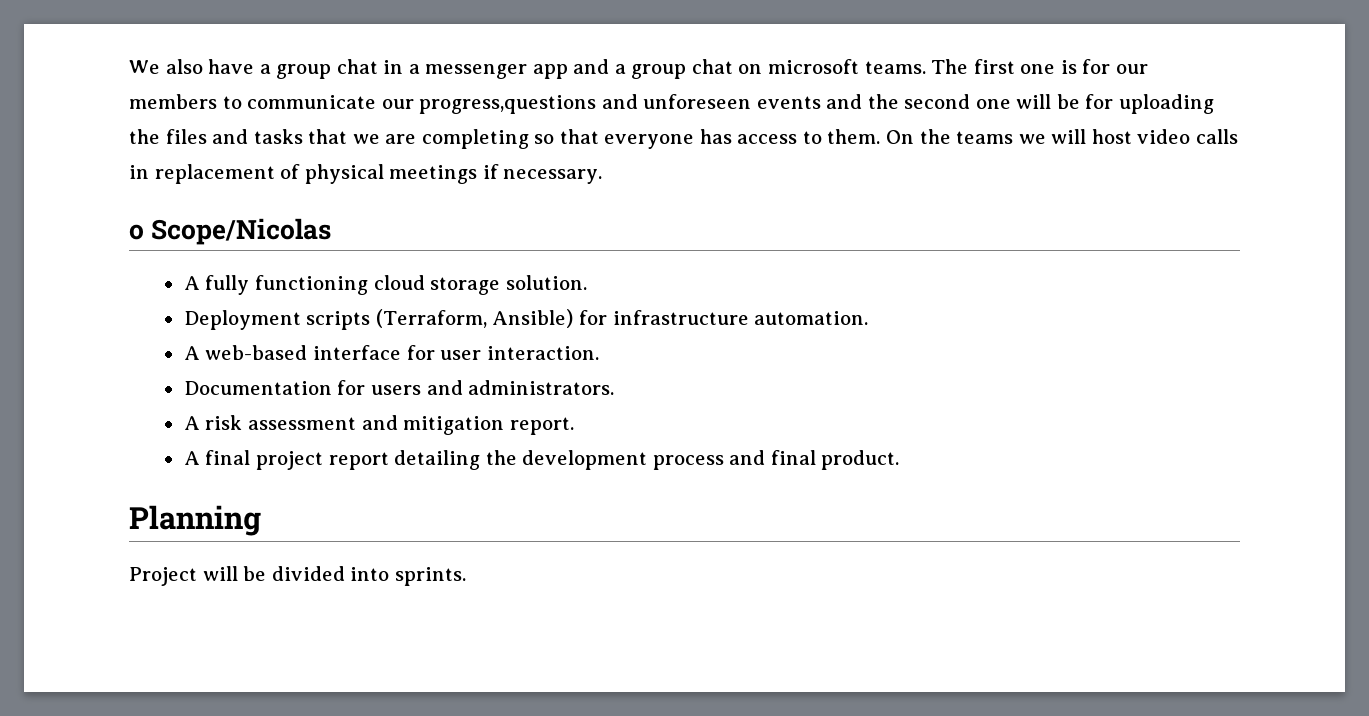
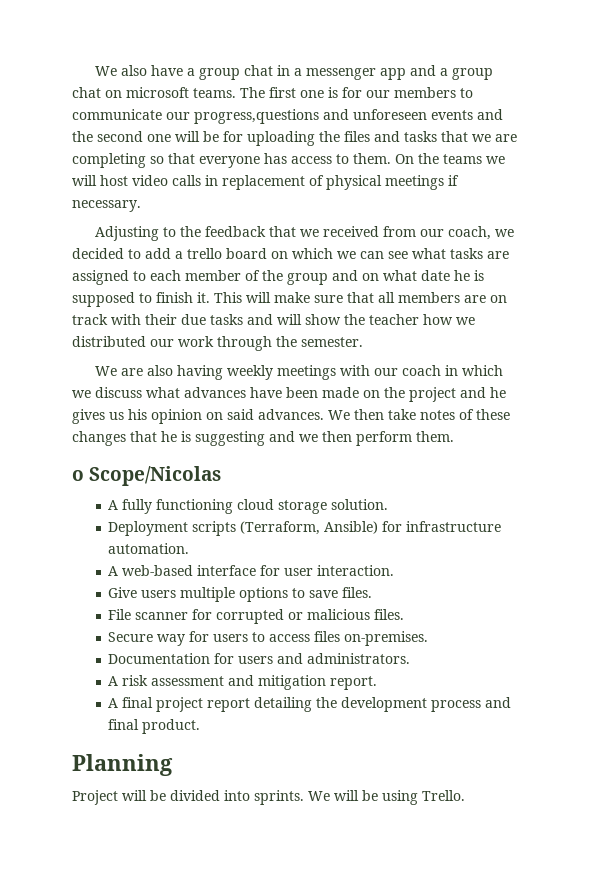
(603, 176) none -> [95,226,515,241] [72,248,509,259] [72,270,484,285] [72,292,507,307] [72,314,475,325] [72,336,363,351] [95,365,504,380] [72,387,506,402] [72,409,510,424] [72,431,454,446] // Adjusting to the feedback that we received from our coach, we decided to add a trello board on which we can see what tasks are assigned to each member of the group and on what date he is supposed to finish it. This will make sure that all members are on track with their due tasks and will show the teacher how we distributed our work through the semester. // We are also having weekly meetings with our coach in which we discuss what advances have been made on the project and he gives us his opinion on said advances. We then take notes of these changes that he is suggesting and we then perform them.
(599, 353) none -> [108,587,373,602] [108,609,405,624] [108,631,429,646] // Give users multiple options to save files. // File scanner for corrupted or malicious files. // Secure way for users to access files on-premises.
(466, 576) none -> [308,790,465,805] We will be using Trello.

